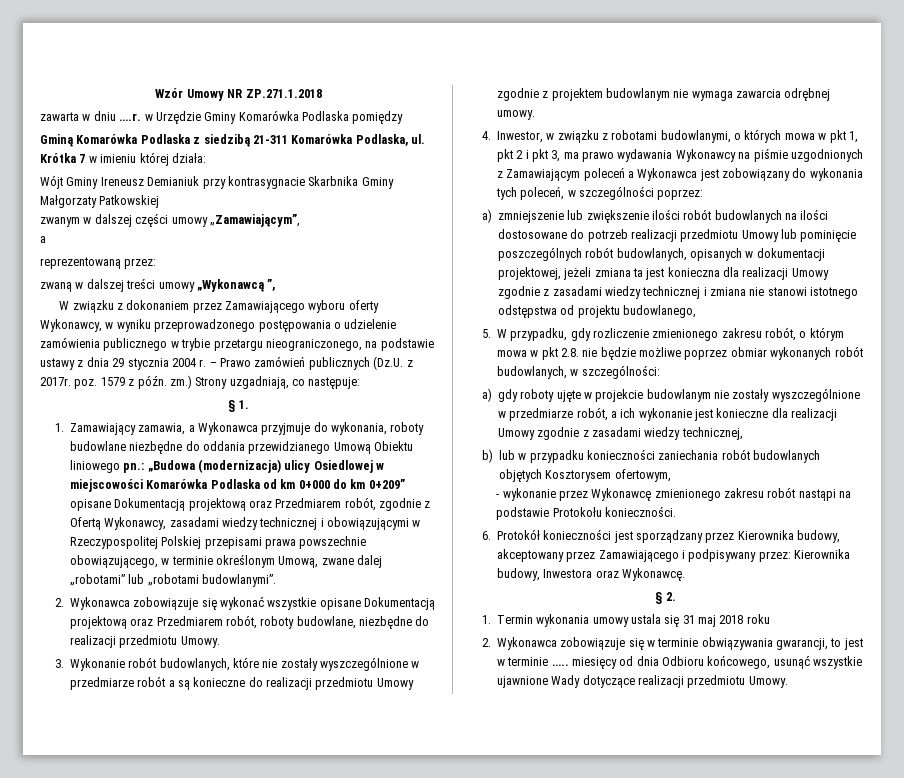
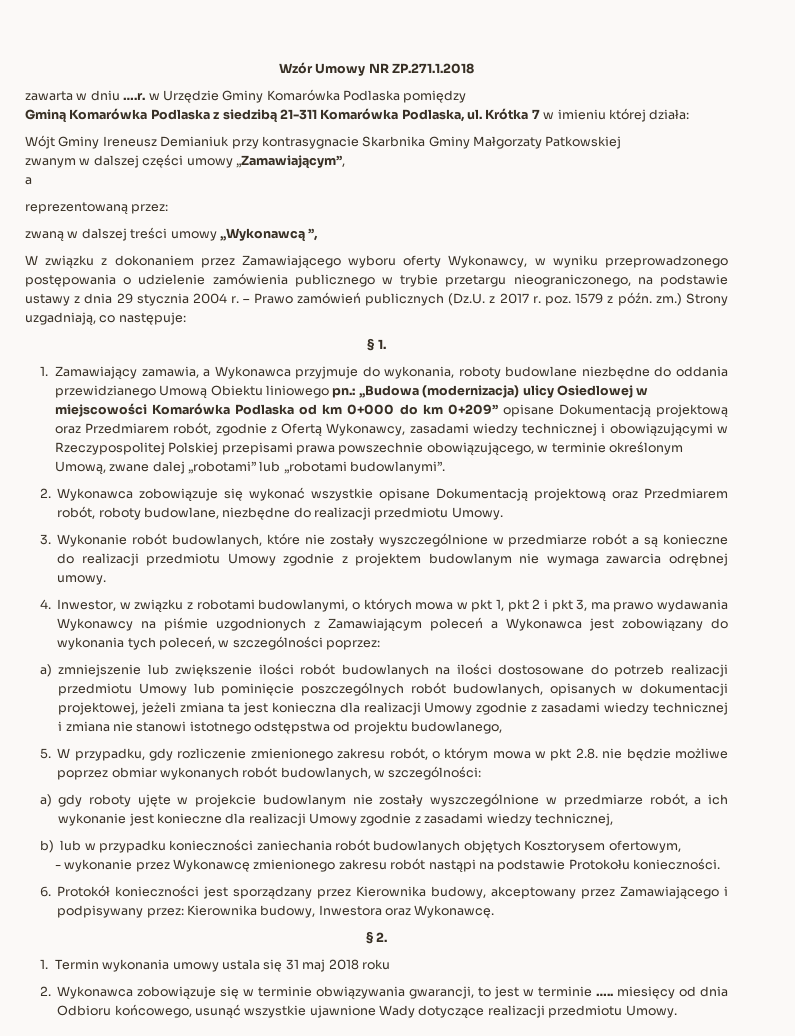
[40,377,71,386] 2017r. -> [499,293,541,304] 2017 r.

